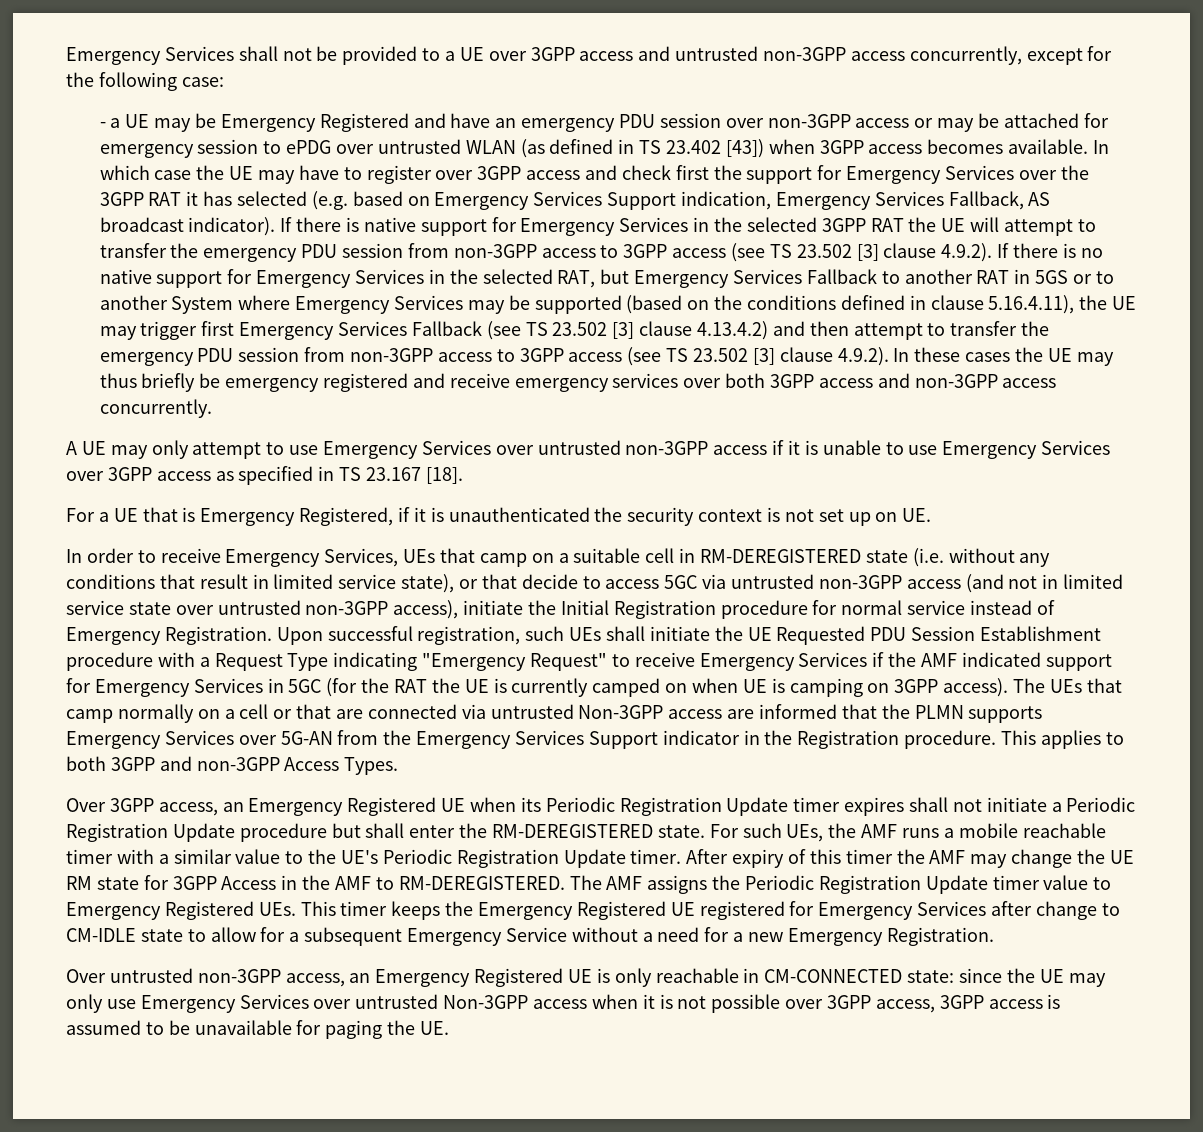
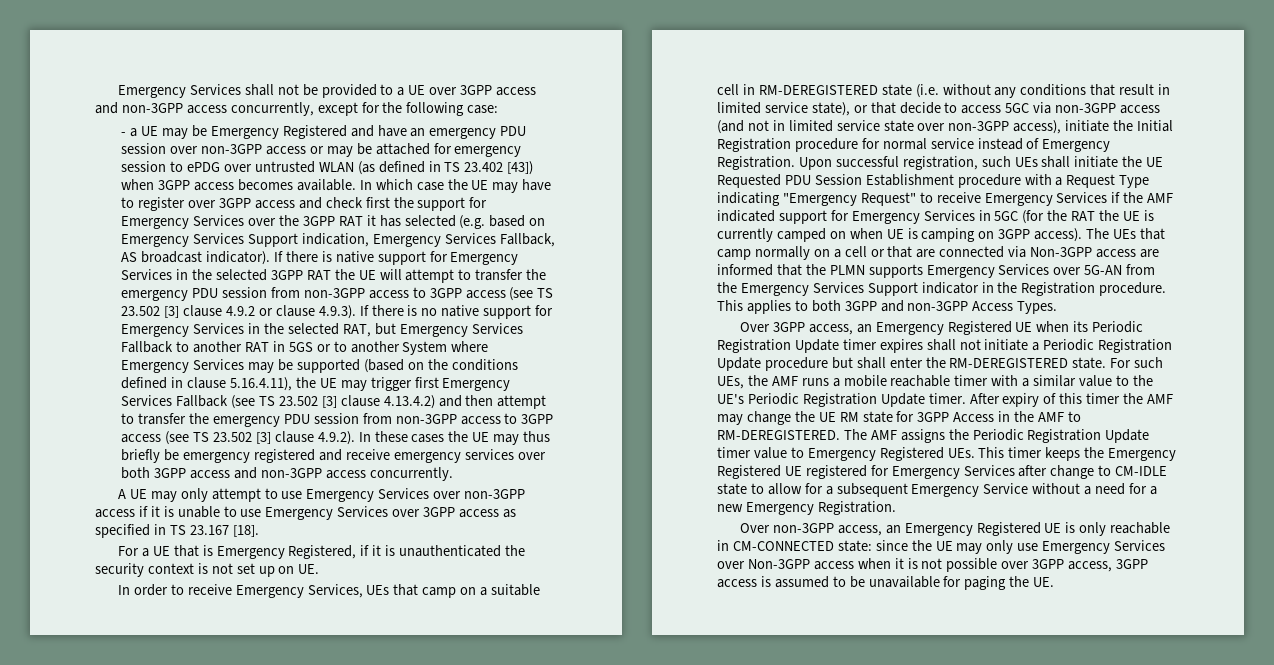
[675,46,759,61] untrusted -> (118, 108) none
[941,243,993,262] 4.9.2). -> [225,305,356,319] 4.9.2 or clause 4.9.3).
[537,440,621,455] untrusted -> (462, 495) none
[731,574,815,589] untrusted -> (1052, 108) none
[217,600,301,615] untrusted -> (946, 127) none
[490,704,574,719] untrusted -> (1027, 252) none
[109,968,193,983] untrusted -> (770, 528) none
[355,994,439,1009] untrusted -> (745, 565) none

